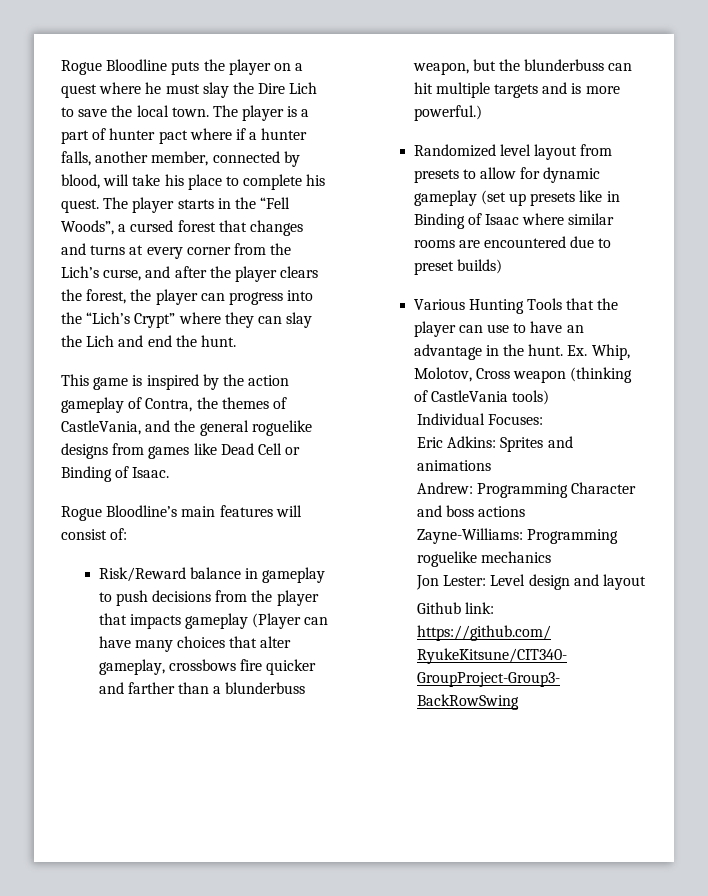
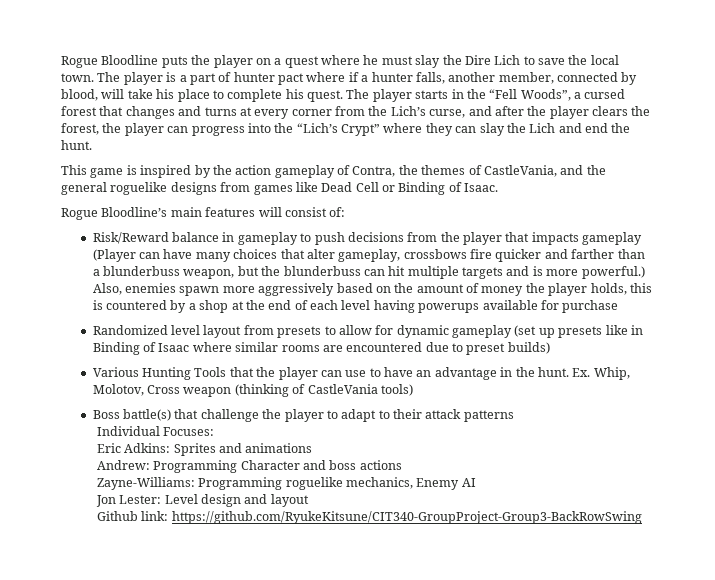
(482, 113) none -> [92,283,652,296] [92,300,619,313] Also, enemies spawn more aggressively based on the amount of money the player holds, this is countered by a shop at the end of each level having powerups available for purchase
(549, 397) none -> [92,409,514,422] // Boss battle(s) that challenge the player to adapt to their attack patterns
[481,551,552,563] mechanics -> [346,477,476,490] mechanics, Enemy AI

